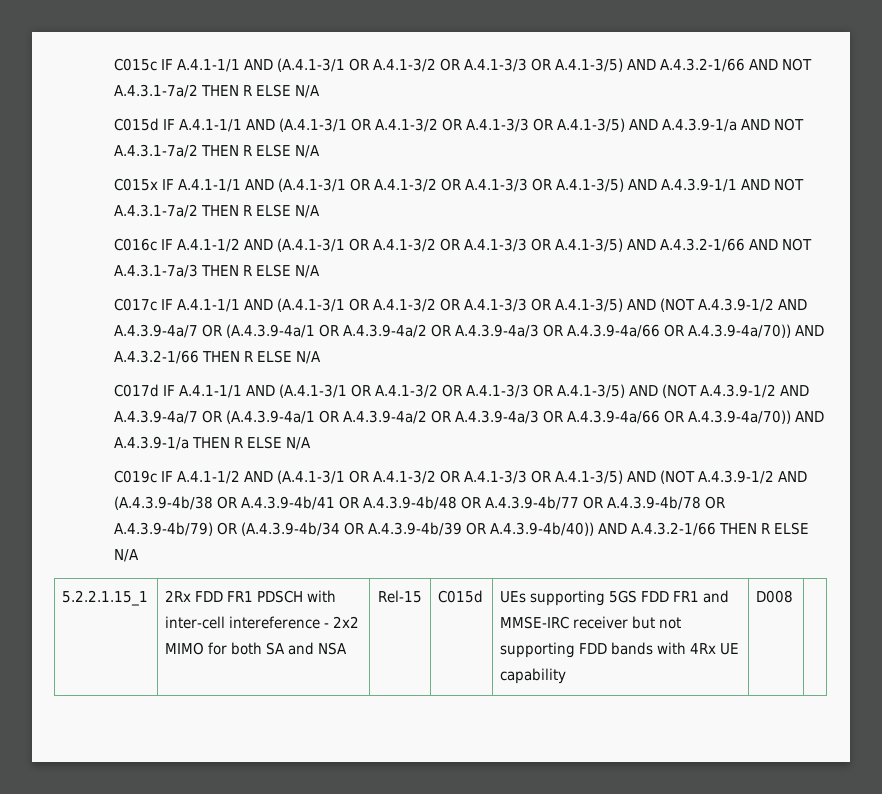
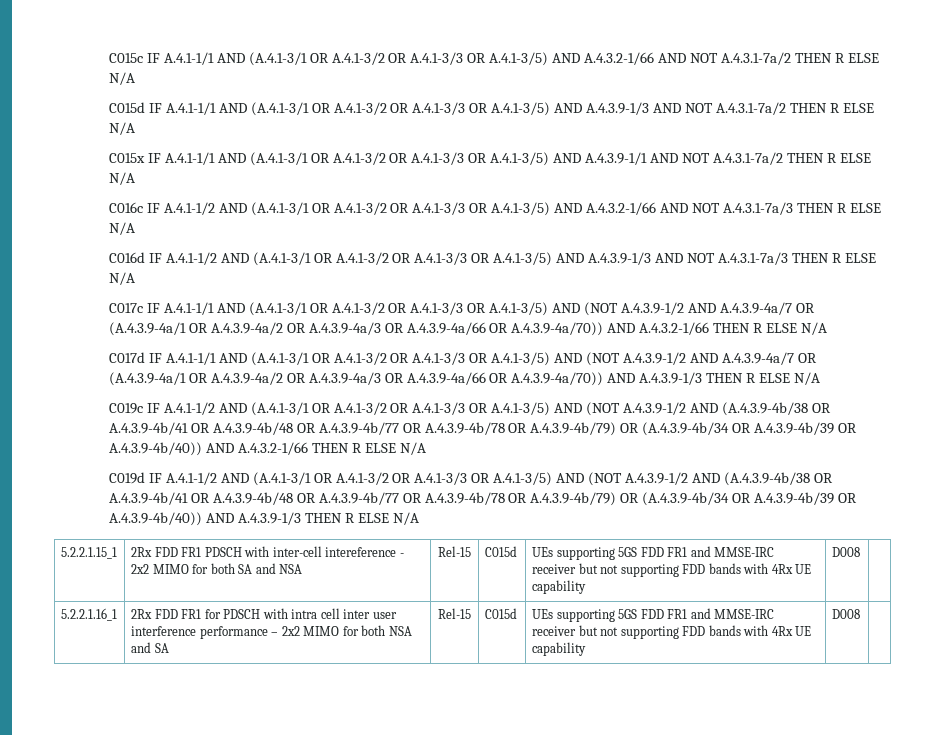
[662,118,738,132] A.4.3.9-1/a -> [586,102,650,115] A.4.3.9-1/3
(320, 271) none -> [109,252,876,266] [109,272,136,285] // C016d IF A.4.1-1/2 AND (A.4.1-3/1 OR A.4.1-3/2 OR A.4.1-3/3 OR A.4.1-3/5) AND A.4.3.9-1/3 AND NOT A.4.3.1-7a/3 THEN R ELSE N/A
[113,436,189,450] A.4.3.9-1/a -> [639,372,703,385] A.4.3.9-1/3
(139, 555) none -> [109,472,833,486] [109,492,857,506] [109,512,419,526] // C019d IF A.4.1-1/2 AND (A.4.1-3/1 OR A.4.1-3/2 OR A.4.1-3/3 OR A.4.1-3/5) AND (NOT A.4.3.9-1/2 AND (A.4.3.9-4b/38 OR A.4.3.9-4b/41 OR A.4.3.9-4b/48 OR A.4.3.9-4b/77 OR A.4.3.9-4b/78 OR A.4.3.9-4b/79) OR (A.4.3.9-4b/34 OR A.4.3.9-4b/39 OR A.4.3.9-4b/40)) AND A.4.3.9-1/3 THEN R ELSE N/A
(794, 596) none -> [60,608,117,621] [130,608,397,619] [130,625,412,639] [130,642,169,653] [438,608,471,619] [484,608,517,619] [531,608,775,622] [531,625,812,639] [531,642,586,656] [831,609,860,619] // 5.2.2.1.16_1 | 2Rx FDD FR1 for PDSCH with intra cell inter user interference performance – 2x2 MIMO for both NSA and SA | Rel-15 | C015d | UEs supporting 5GS FDD FR1 and MMSE-IRC receiver but not supporting FDD bands with 4Rx UE capability | D008 |

